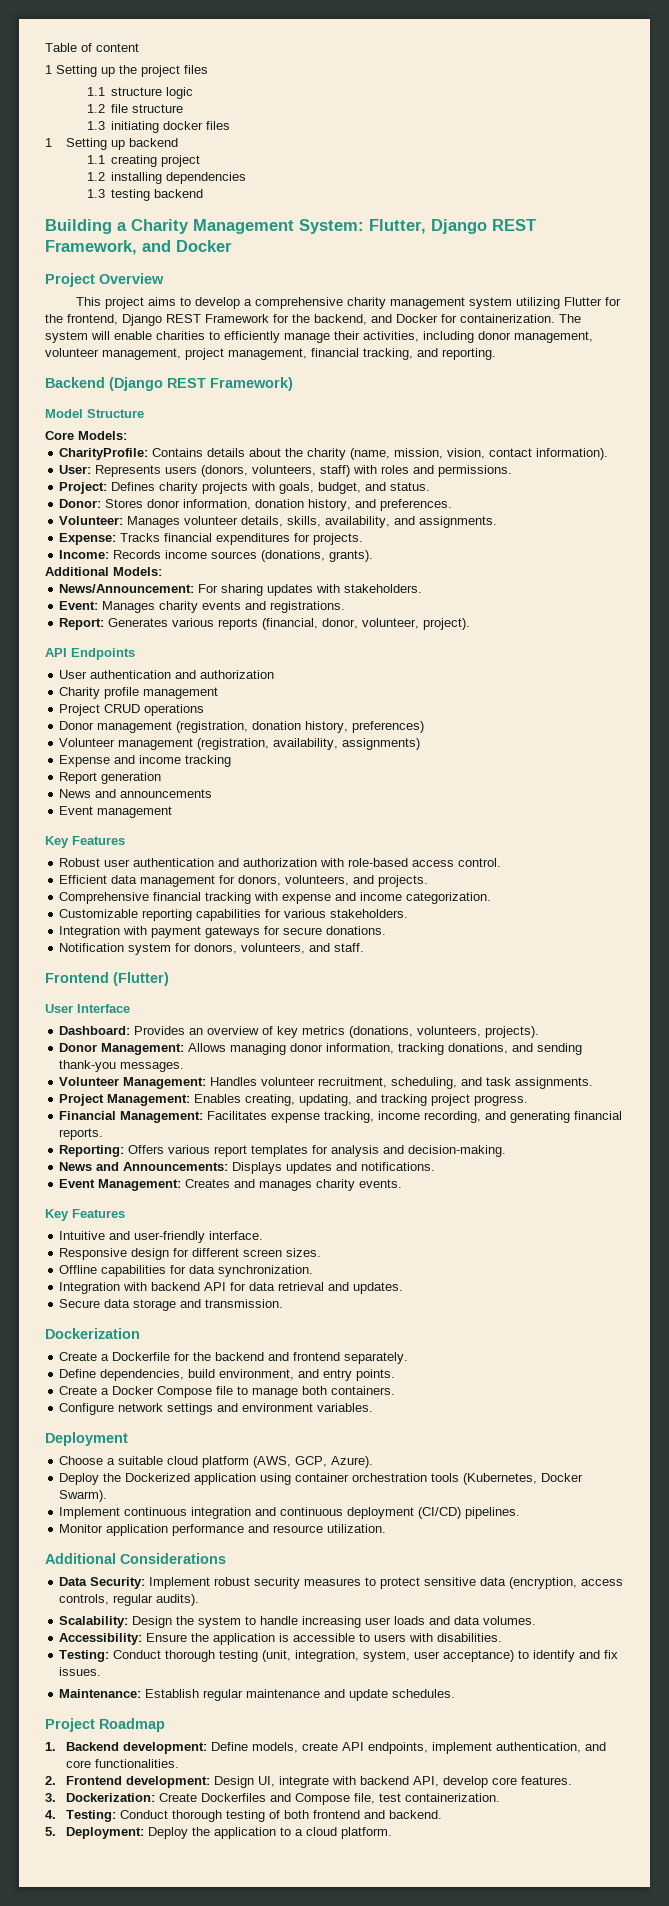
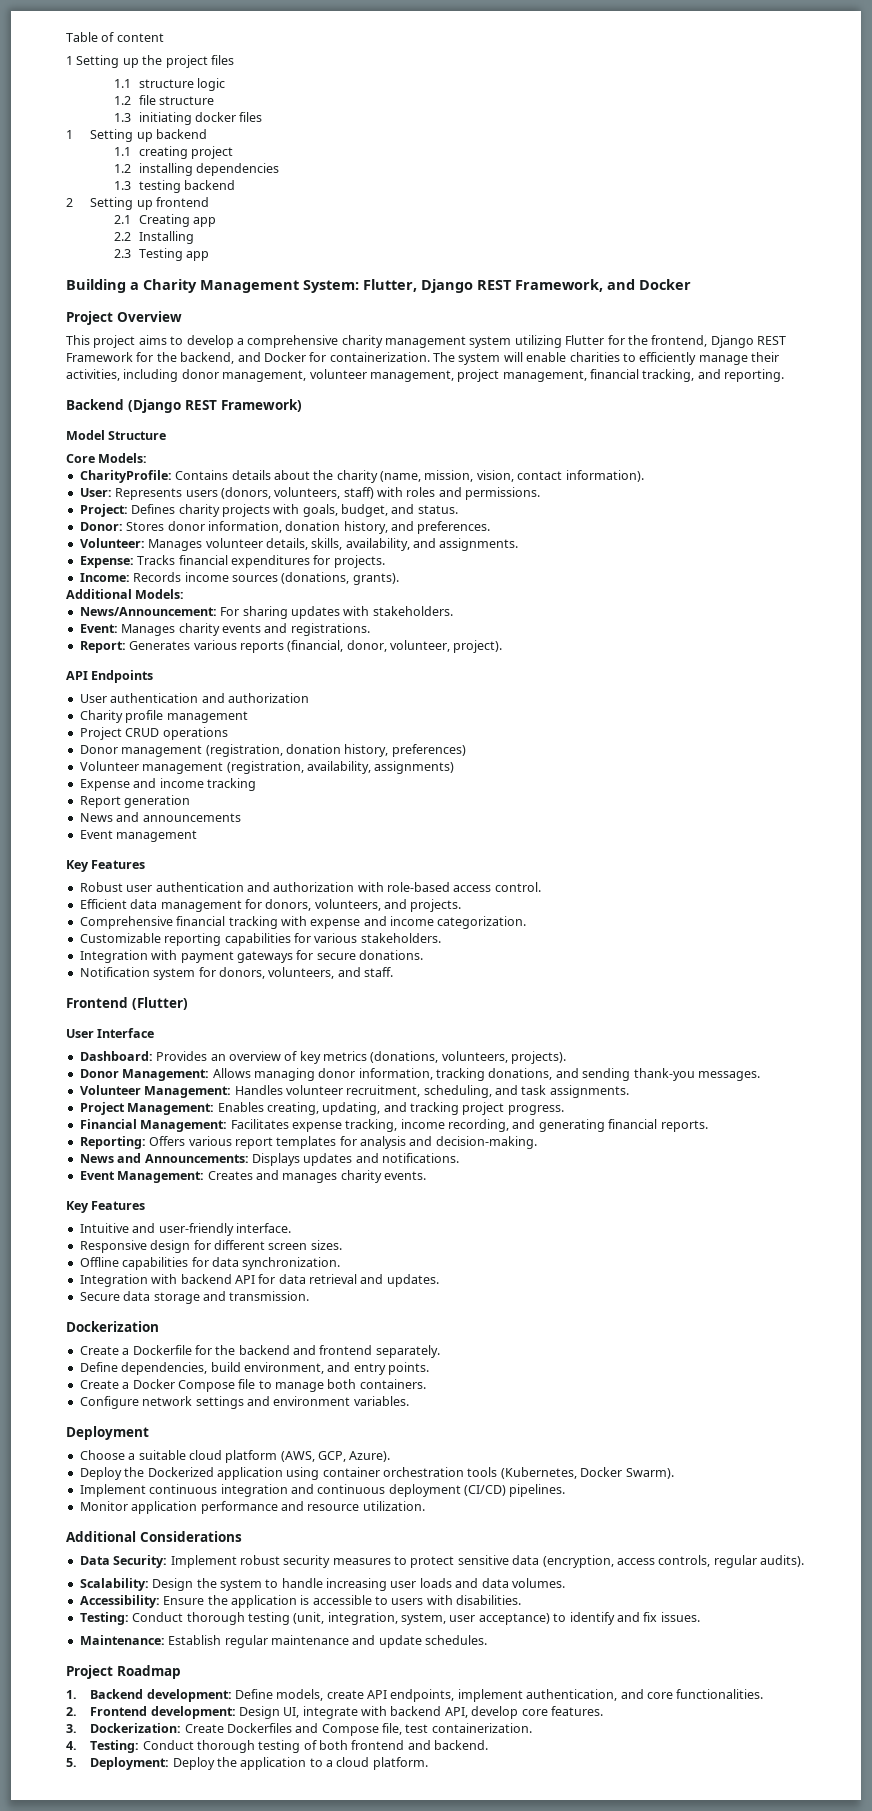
(204, 193) none -> [66,197,209,210] [114,214,216,227] [114,231,194,244] [114,248,209,261] // 2 Setting up frontend // 2.1 Creating app // 2.2 Installing // 2.3 Testing app

